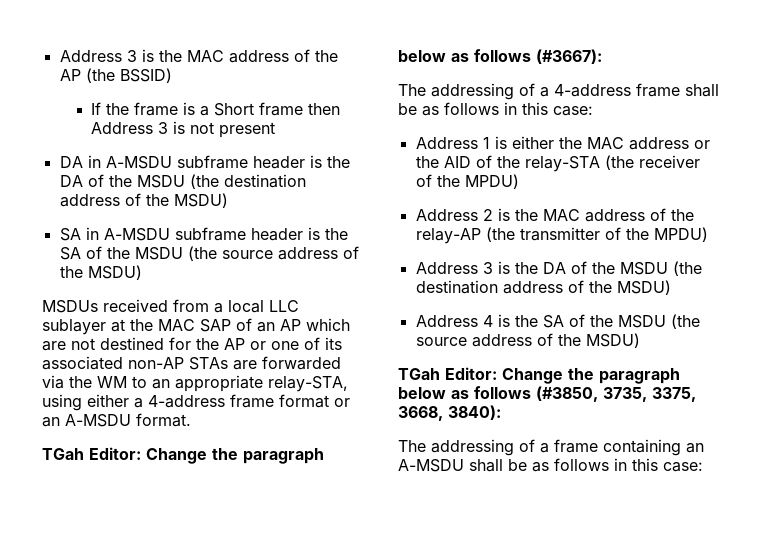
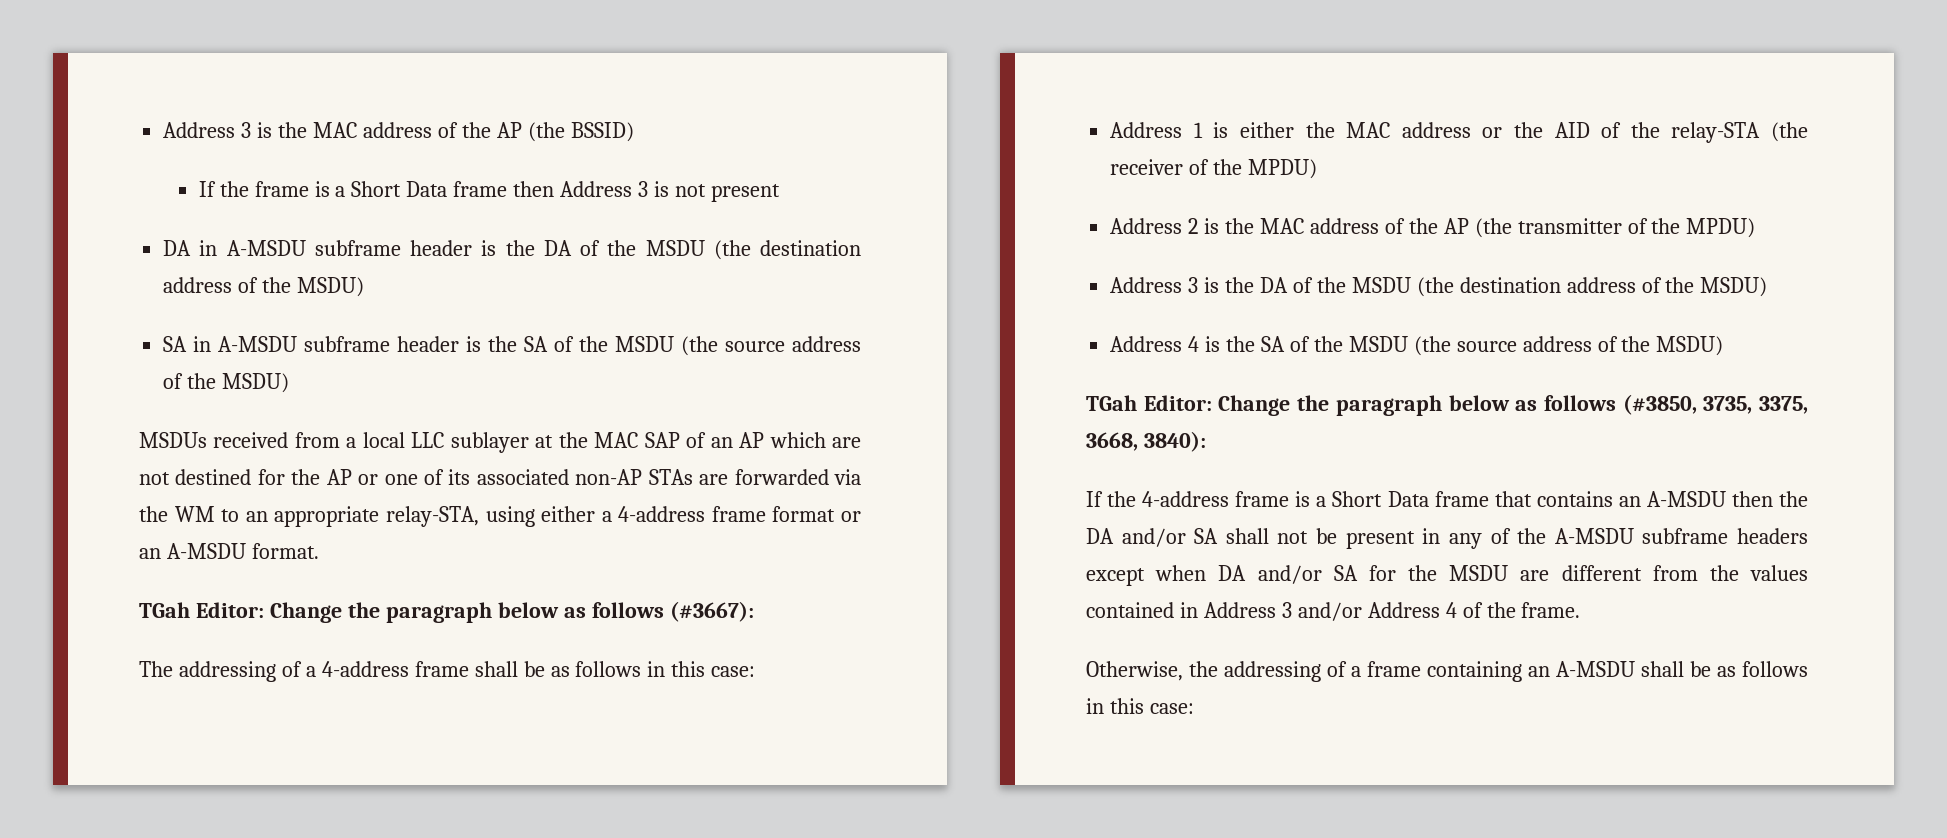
(255, 109) none -> [406,181,448,197] Data
[415,228,481,244] relay-AP -> [1443,218,1469,234] AP
[398,440,426,452] The -> [1086,491,1808,507] [1086,528,1808,549] [1086,565,1808,586] [1086,602,1581,621] [1086,661,1218,681] If the 4-address frame is a Short Data frame that contains an A-MSDU then the DA and/or SA shall not be present in any of the A-MSDU subframe headers except when DA and/or SA for the MSDU are different from the values contained in Address 3 and/or Address 4 of the frame. // Otherwise, the

